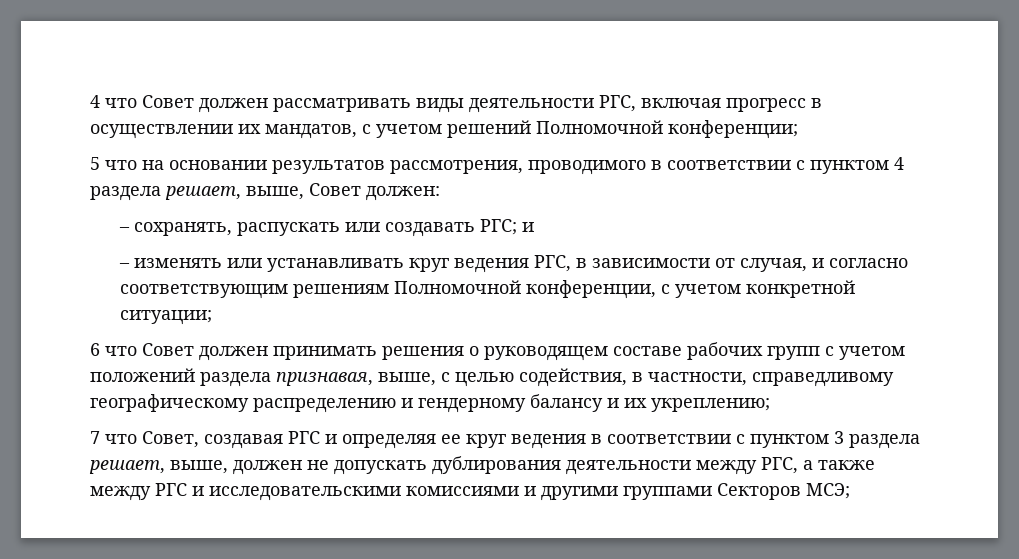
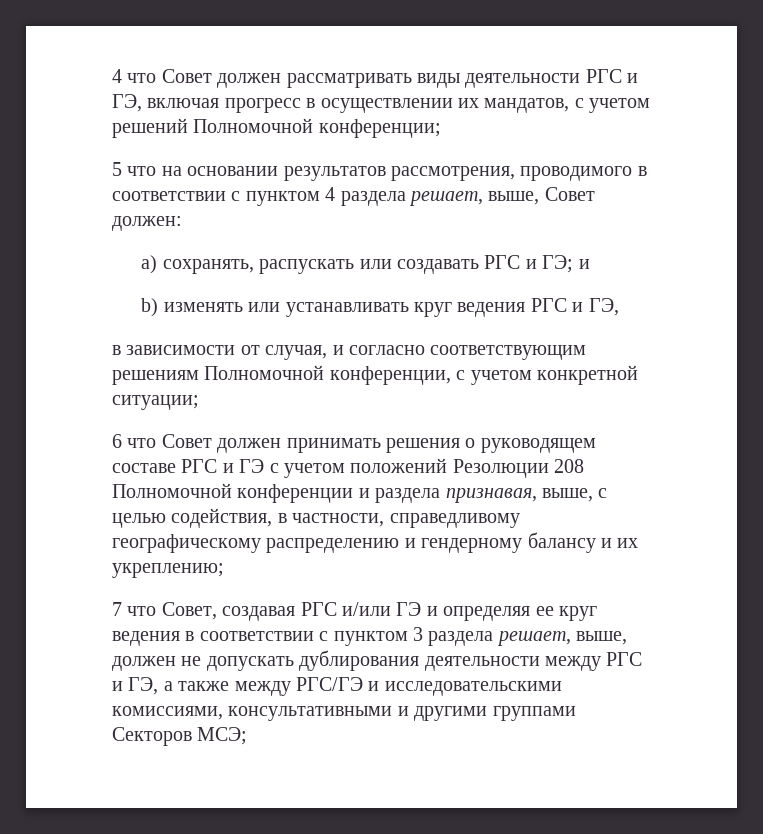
[599,95,636,112] РГС, -> [585,69,639,83] [112,94,142,112] РГС и ГЭ,
[119,227,131,232] – -> [141,255,158,274] a)
[480,219,518,235] РГС; -> [484,255,574,273] РГС и ГЭ;
[119,263,131,268] – -> [141,298,159,317] b)
[534,255,572,272] РГС, -> [530,298,619,316] РГС и ГЭ, //
[687,342,905,360] [90,368,195,382] рабочих групп с учетом положений -> [181,458,585,478] [112,483,370,503] РГС и ГЭ с учетом положений Резолюции 208 Полномочной конференции и
(320, 437) none -> [342,602,422,616] и/или ГЭ
[761,457,798,474] РГС, -> [606,652,643,666] [112,677,159,695] РГС и ГЭ,
[155,483,187,496] РГС -> [296,677,363,691] РГС/ГЭ
[406,486,519,496] комиссиями -> [112,706,393,721] комиссиями, консультативными

